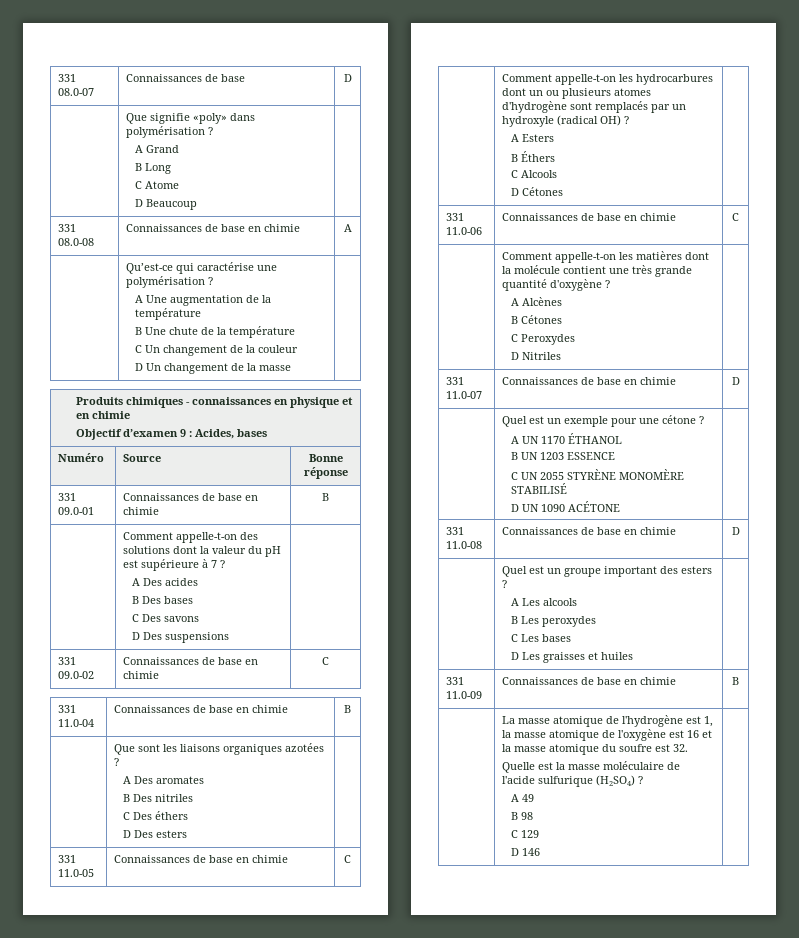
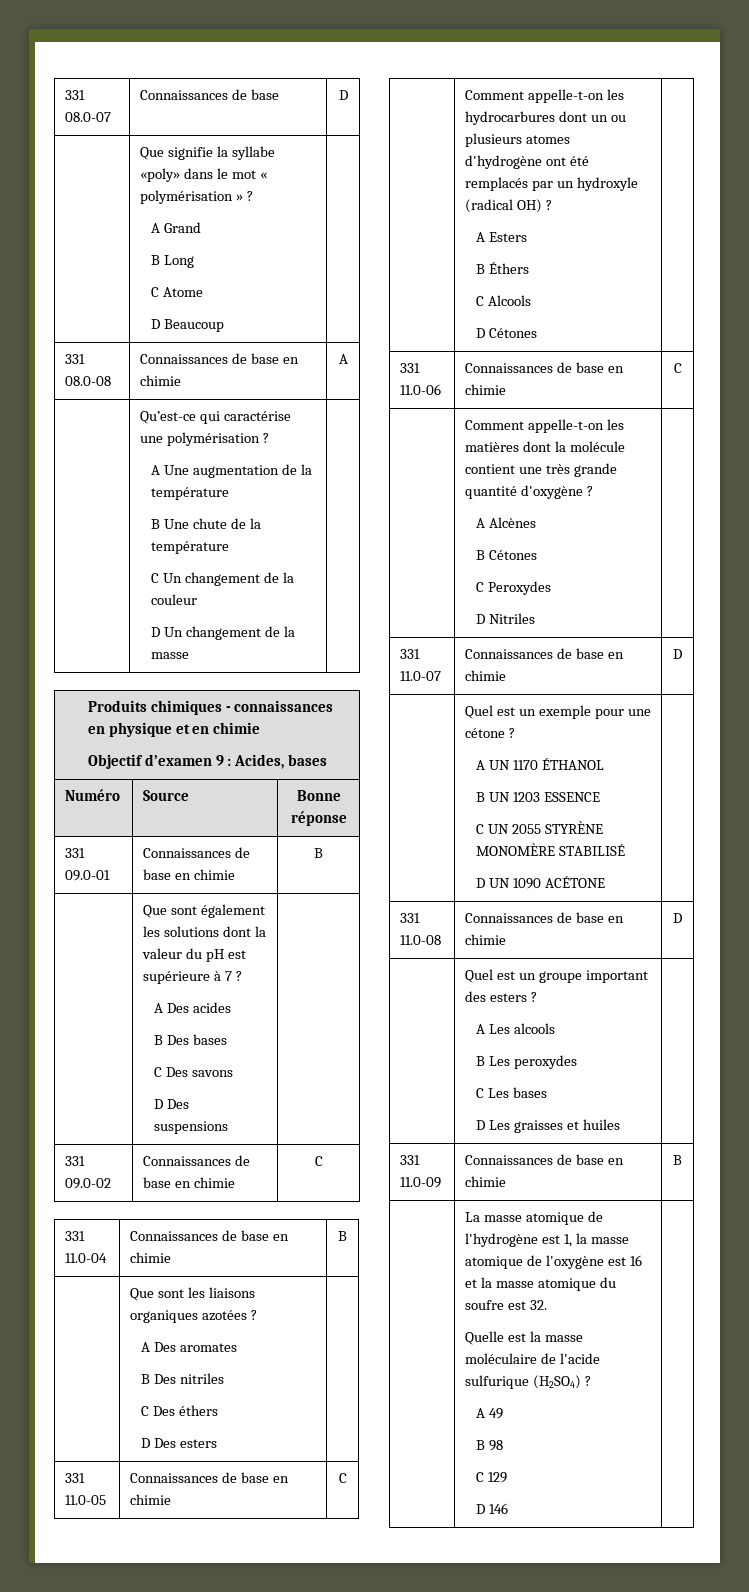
[193,113,256,124] [126,126,206,138] «poly» dans polymérisation -> [216,146,275,160] [140,168,267,182] [140,190,244,204] la syllabe «poly» dans le mot « polymérisation »
[123,532,259,543] Comment appelle-t-on des -> [143,904,265,918] [143,926,161,937] Que sont également les
[570,102,593,110] sont -> [546,156,589,166] ont été

